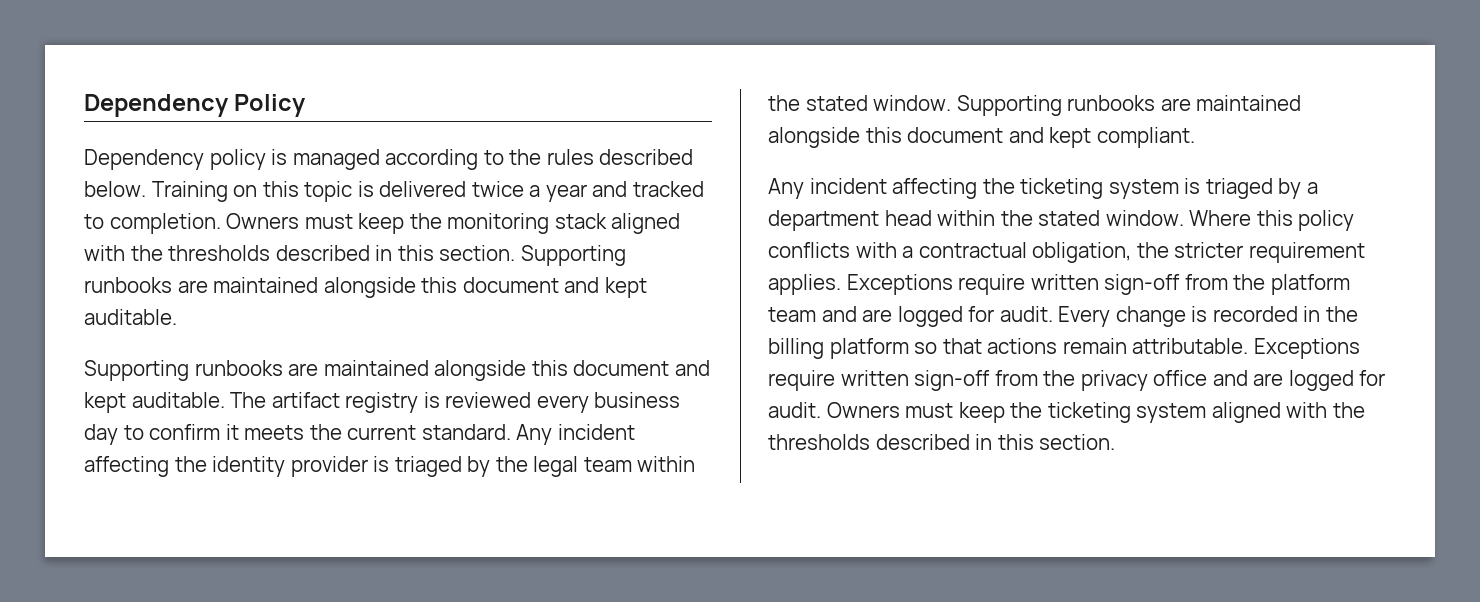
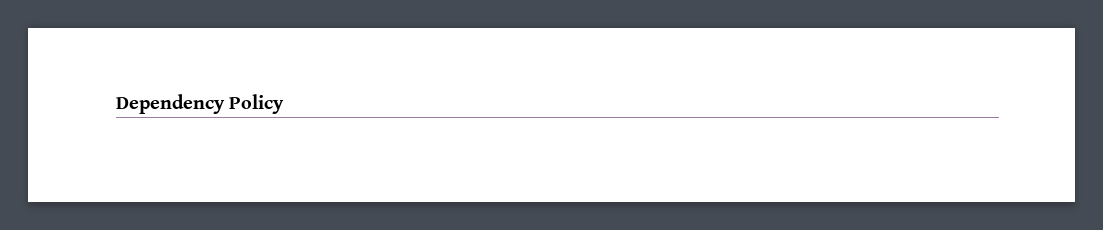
[84,149,694,170] [84,181,704,202] [84,213,681,234] [84,245,626,266] [84,277,647,298] [84,309,177,325] [84,360,710,381] [84,392,681,413] [84,424,635,445] [84,456,696,477] [768,95,1302,116] [768,127,1195,148] [768,178,1318,199] [768,210,1355,231] [768,242,1365,263] [768,274,1350,295] [768,306,1358,327] [768,338,1360,359] [768,370,1386,391] [768,402,1365,423] [768,434,1116,450] // Dependency policy is managed according to the rules described below. Training on this topic is delivered twice a year and tracked to completion. Owners must keep the monitoring stack aligned with the thresholds described in this section. Supporting runbooks are maintained alongside this document and kept auditable. // Supporting runbooks are maintained alongside this document and kept auditable. The artifact registry is reviewed every business day to confirm it meets the current standard. Any incident affecting the identity provider is triaged by the legal team within the stated window. Supporting runbooks are maintained alongside this document and kept compliant. // Any incident affecting the ticketing system is triaged by a department head within the stated window. Where this policy conflicts with a contractual obligation, the stricter requirement applies. Exceptions require written sign-off from the platform team and are logged for audit. Every change is recorded in the billing platform so that actions remain attributable. Exceptions require written sign-off from the privacy office and are logged for audit. Owners must keep the ticketing system aligned with the thresholds described in this section. -> (285, 104) none

